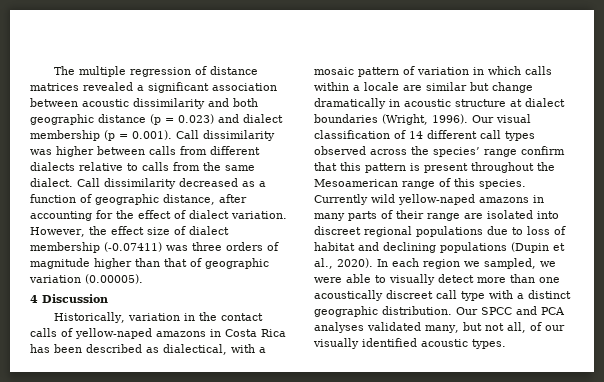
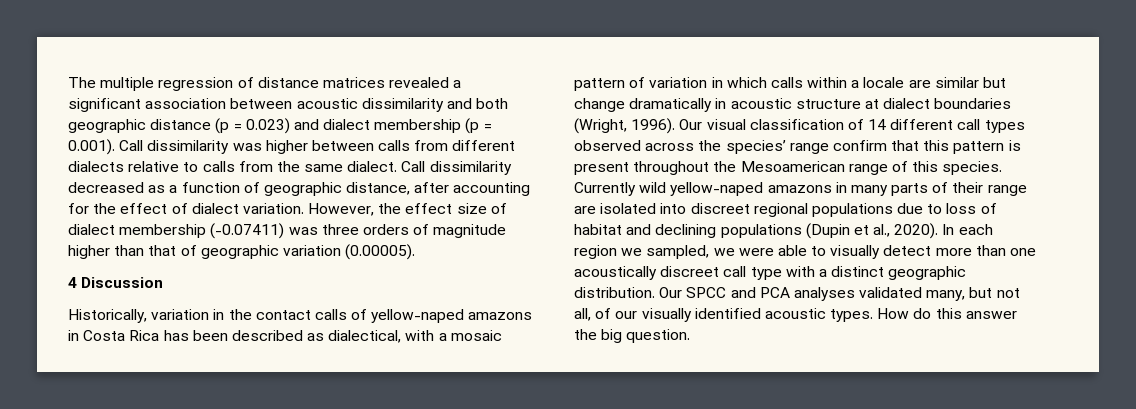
(506, 344) none -> [877,308,1017,319] [574,329,691,343] How do this answer the big question.

